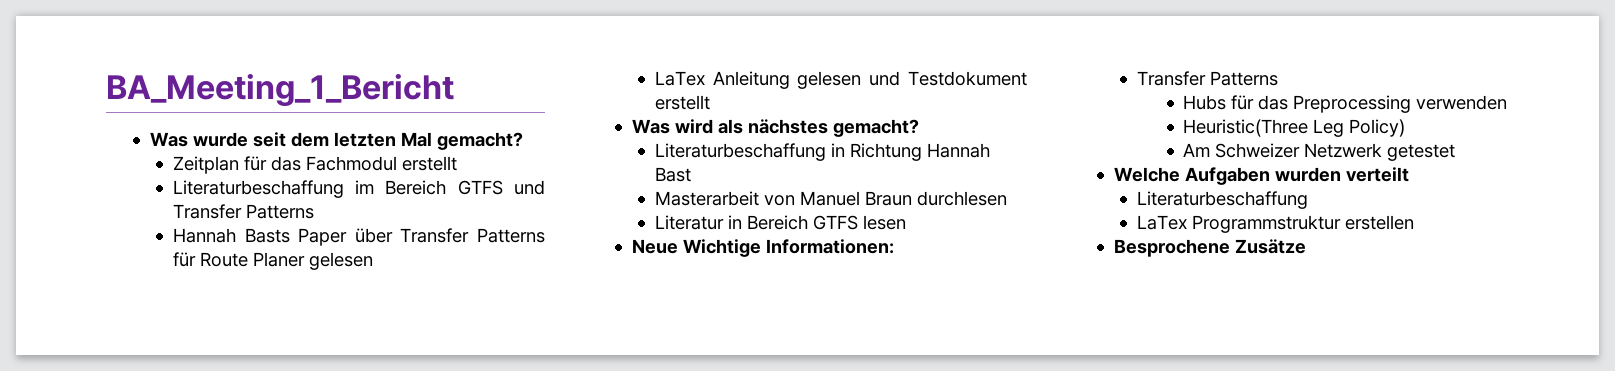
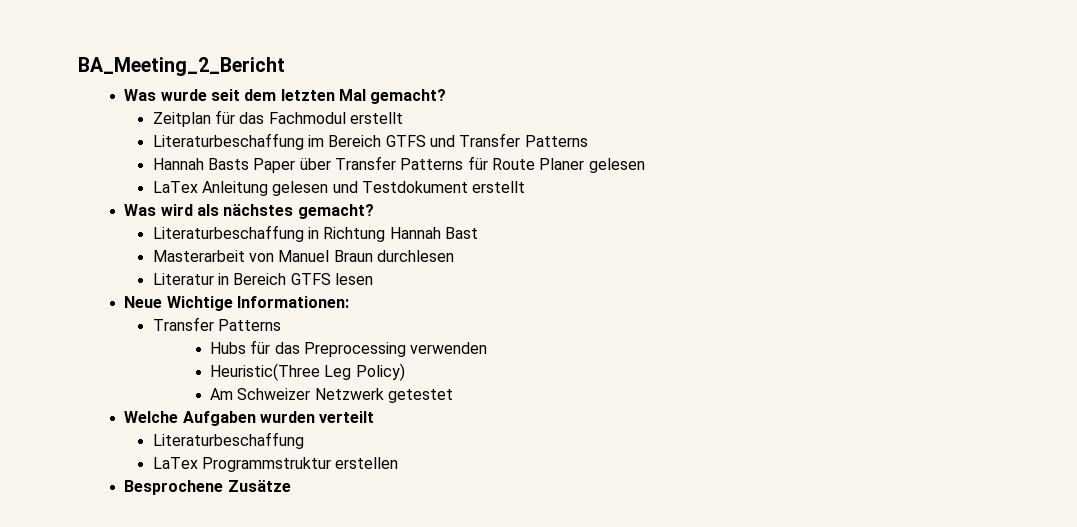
[106,73,454,107] BA_Meeting_1_Bericht -> [78,57,285,76] BA_Meeting_2_Bericht

